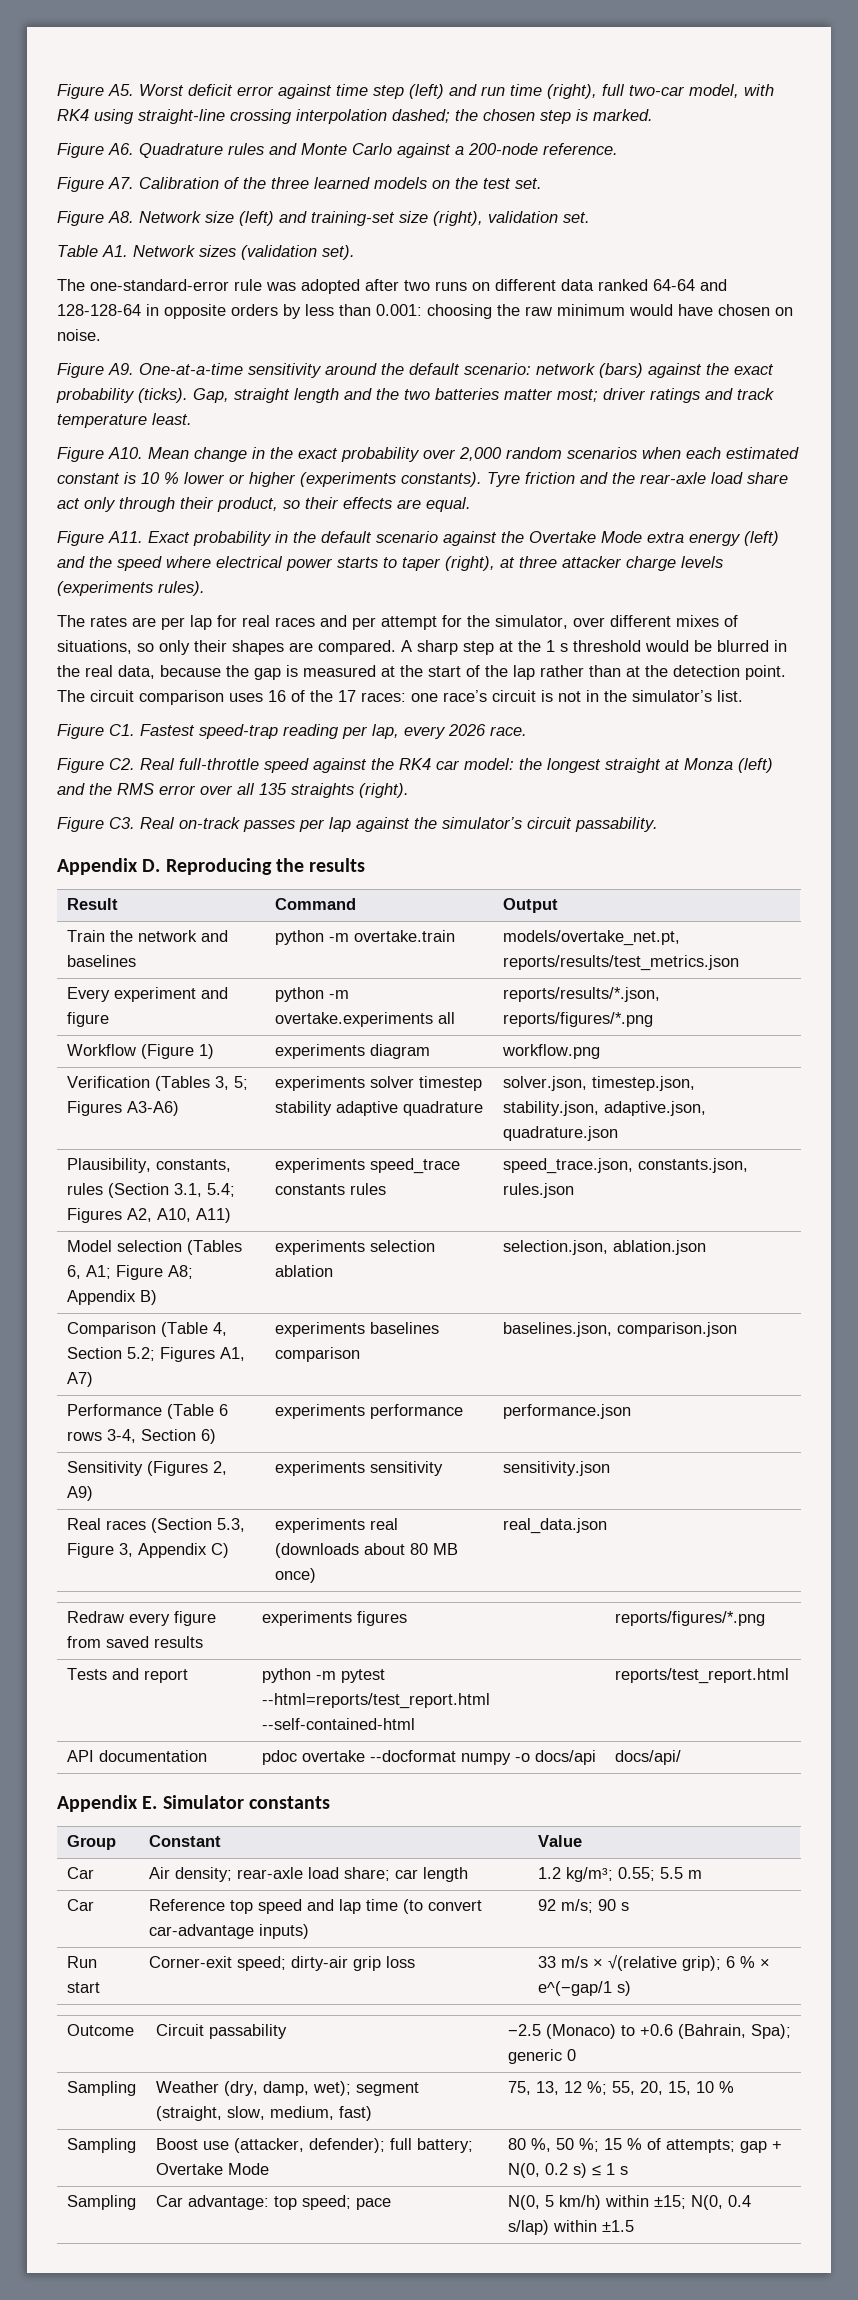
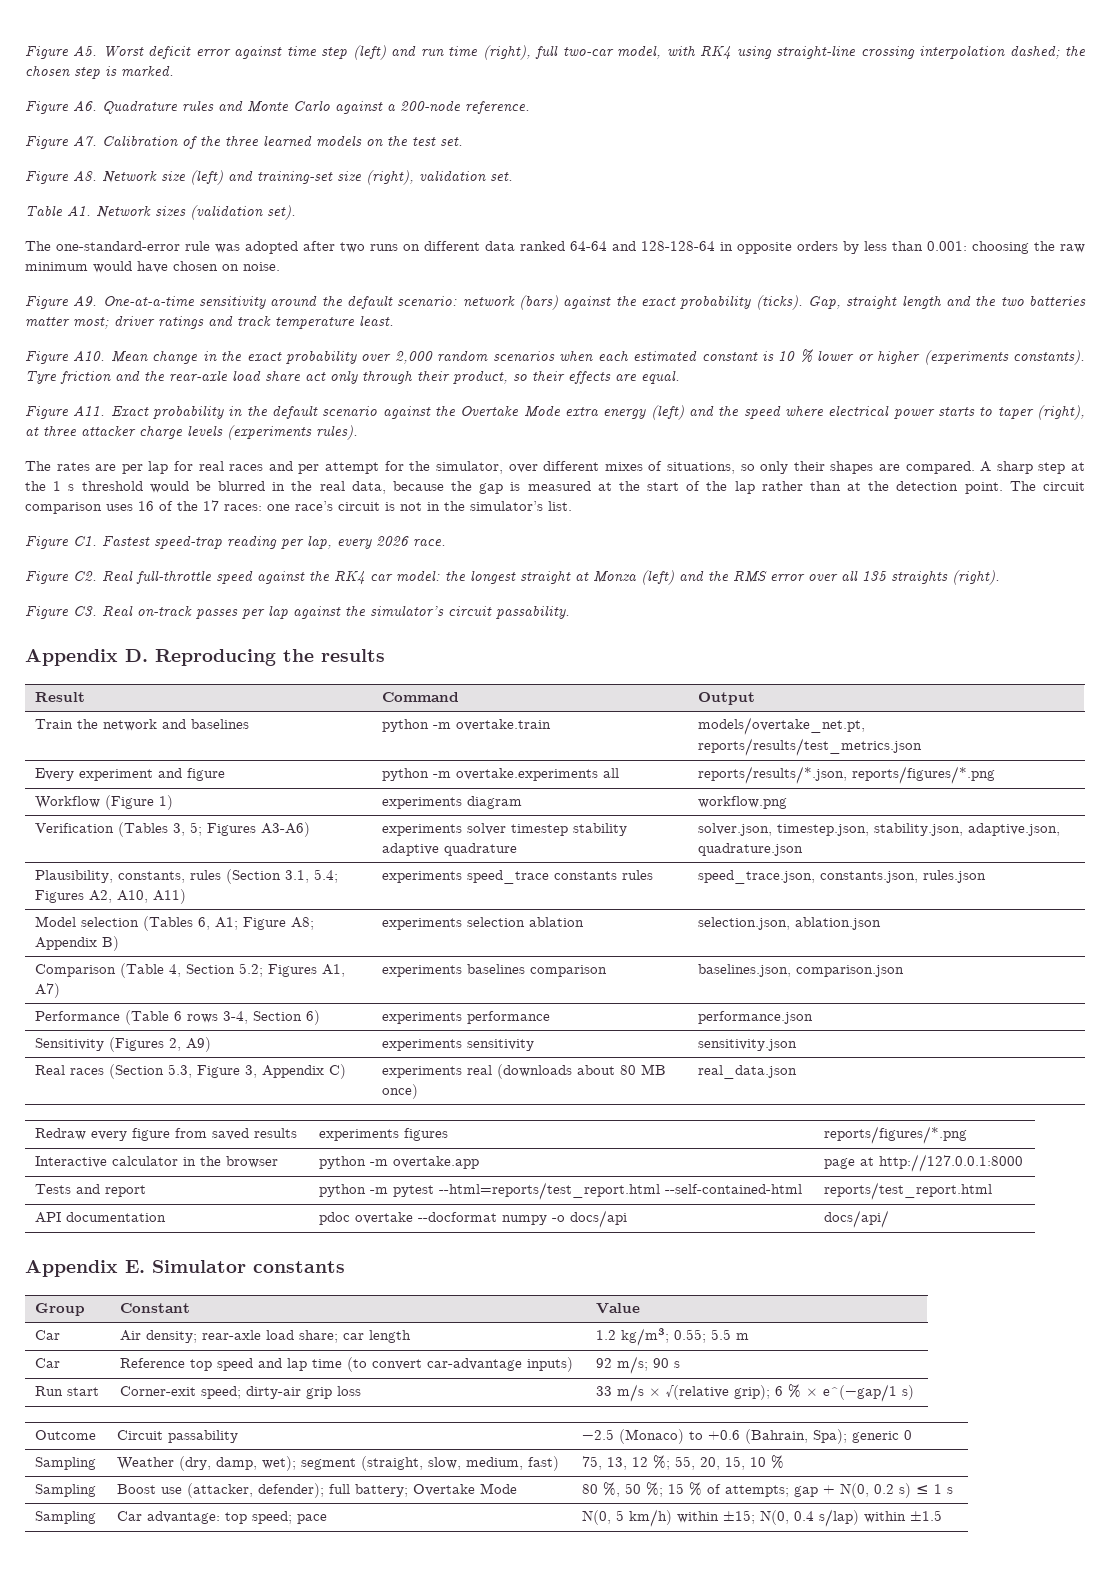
(765, 1618) none -> [35,1156,279,1168] [319,1156,480,1169] [824,1154,1024,1172] // Interactive calculator in the browser | python -m overtake.app | page at http://127.0.0.1:8000

